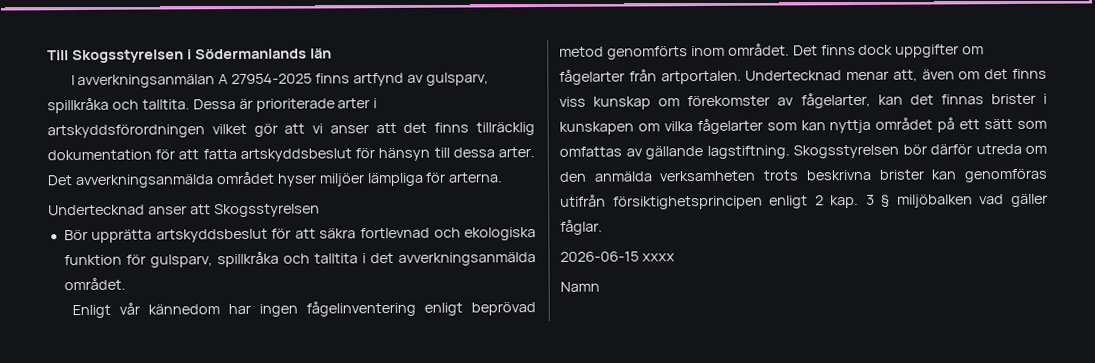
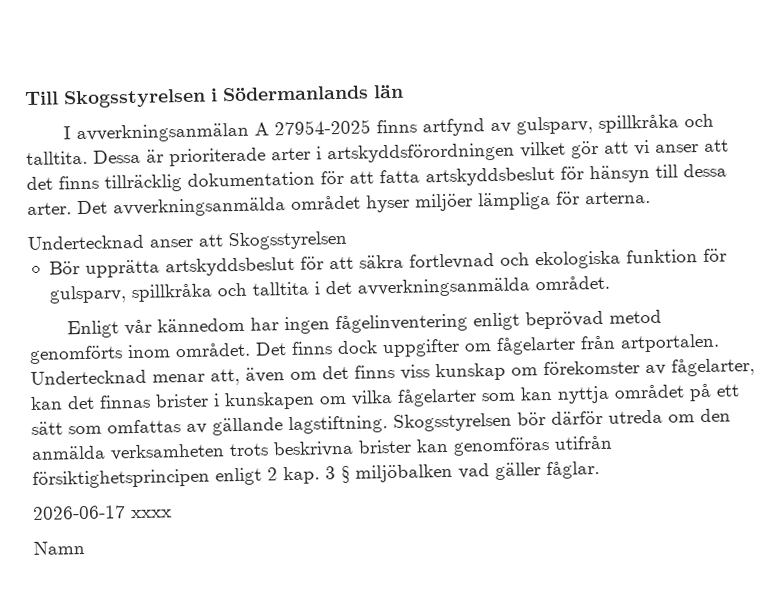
[560,251,639,262] 2026-06-15 -> [32,505,126,520] 2026-06-17

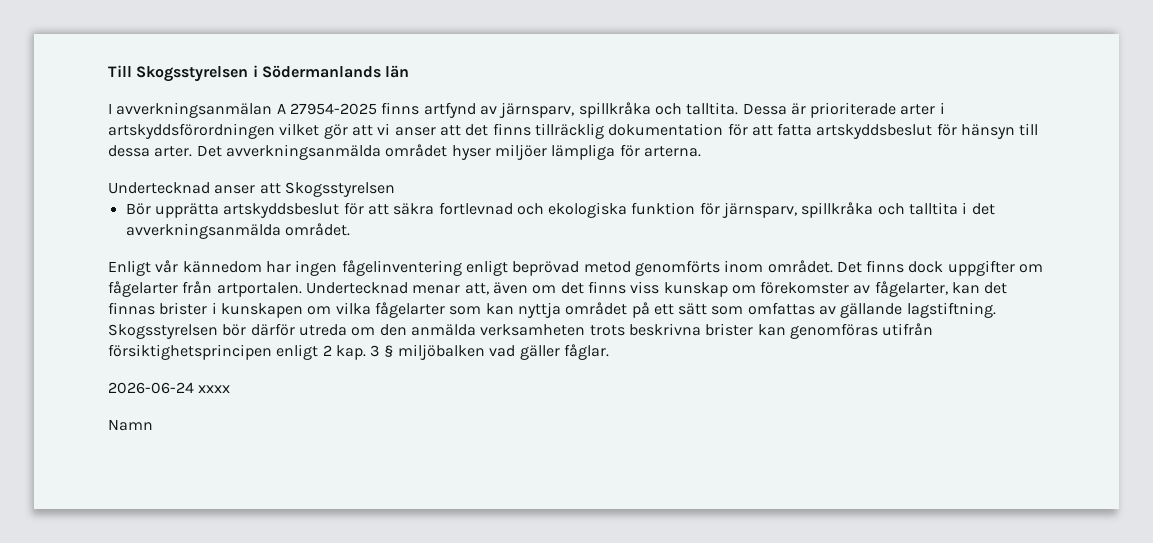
[515,116,593,135] gulsparv, -> [499,102,575,118] järnsparv,
[48,285,127,304] gulsparv, -> [722,202,798,218] järnsparv,
[32,505,126,520] 2026-06-17 -> [108,382,194,394] 2026-06-24

